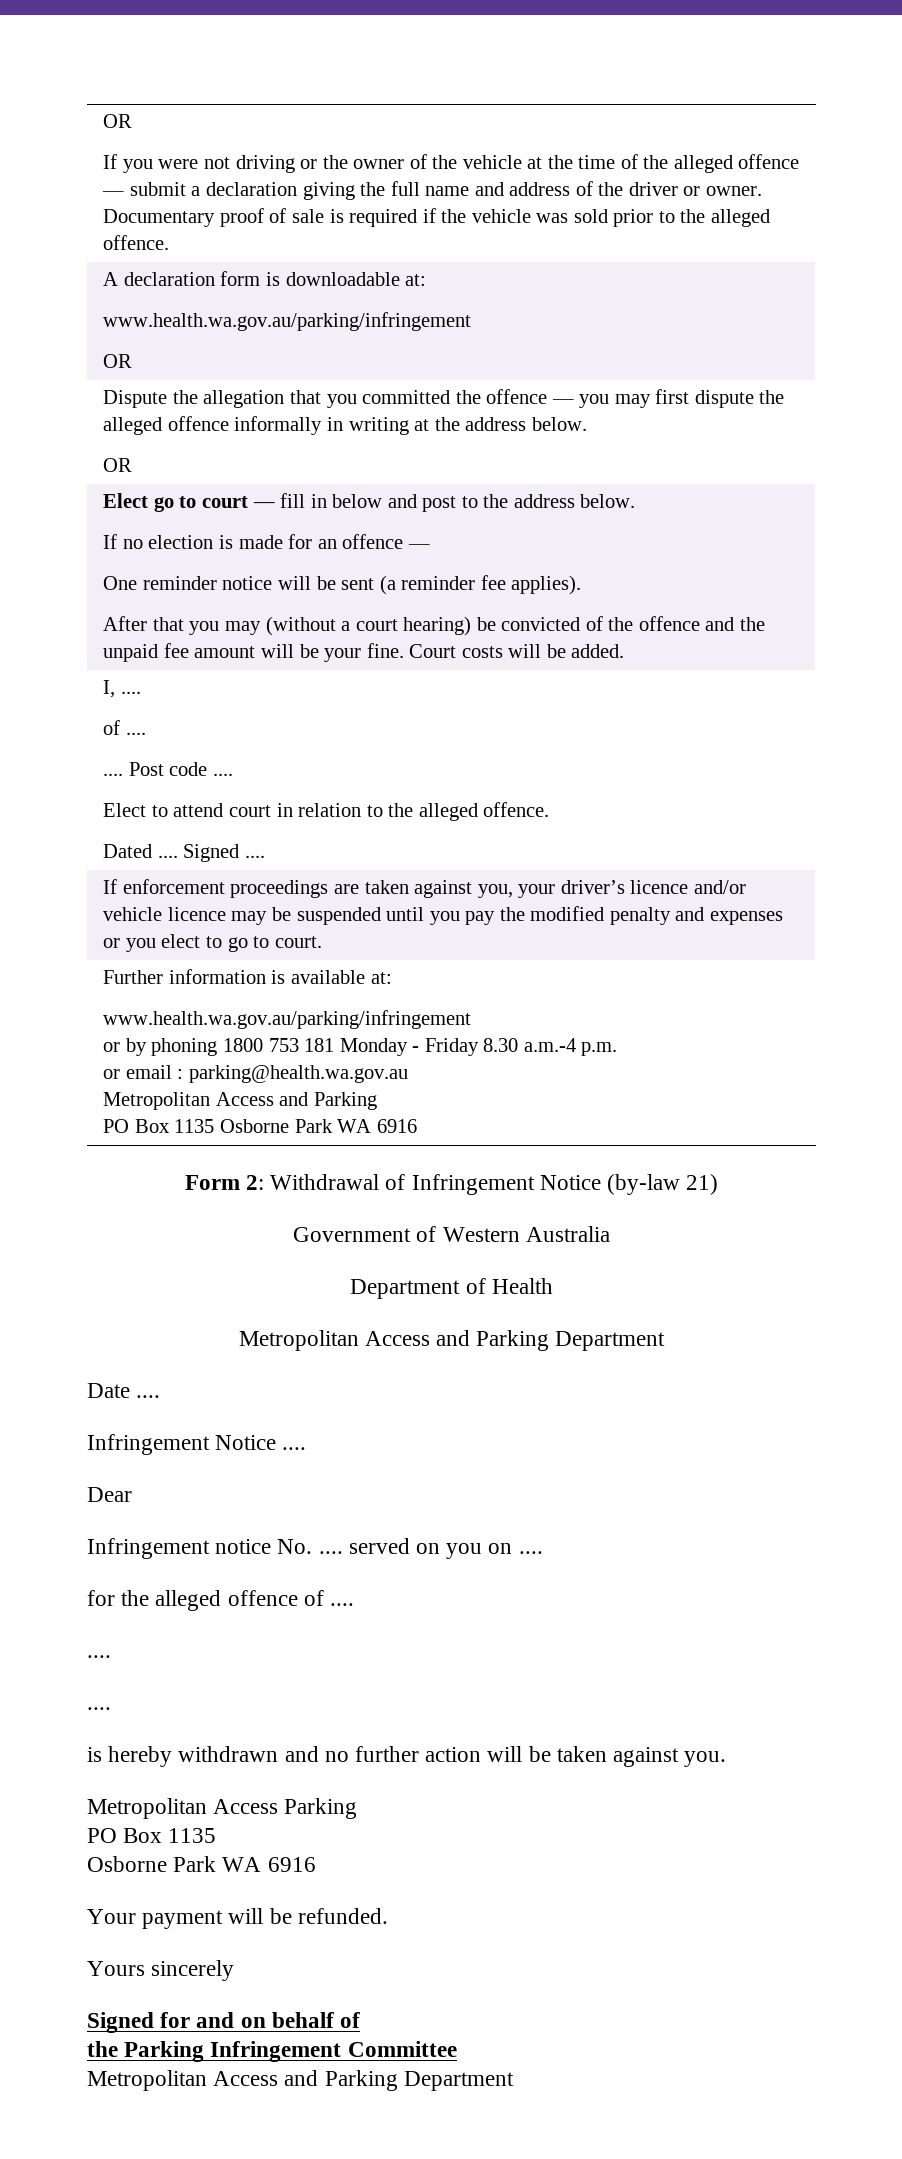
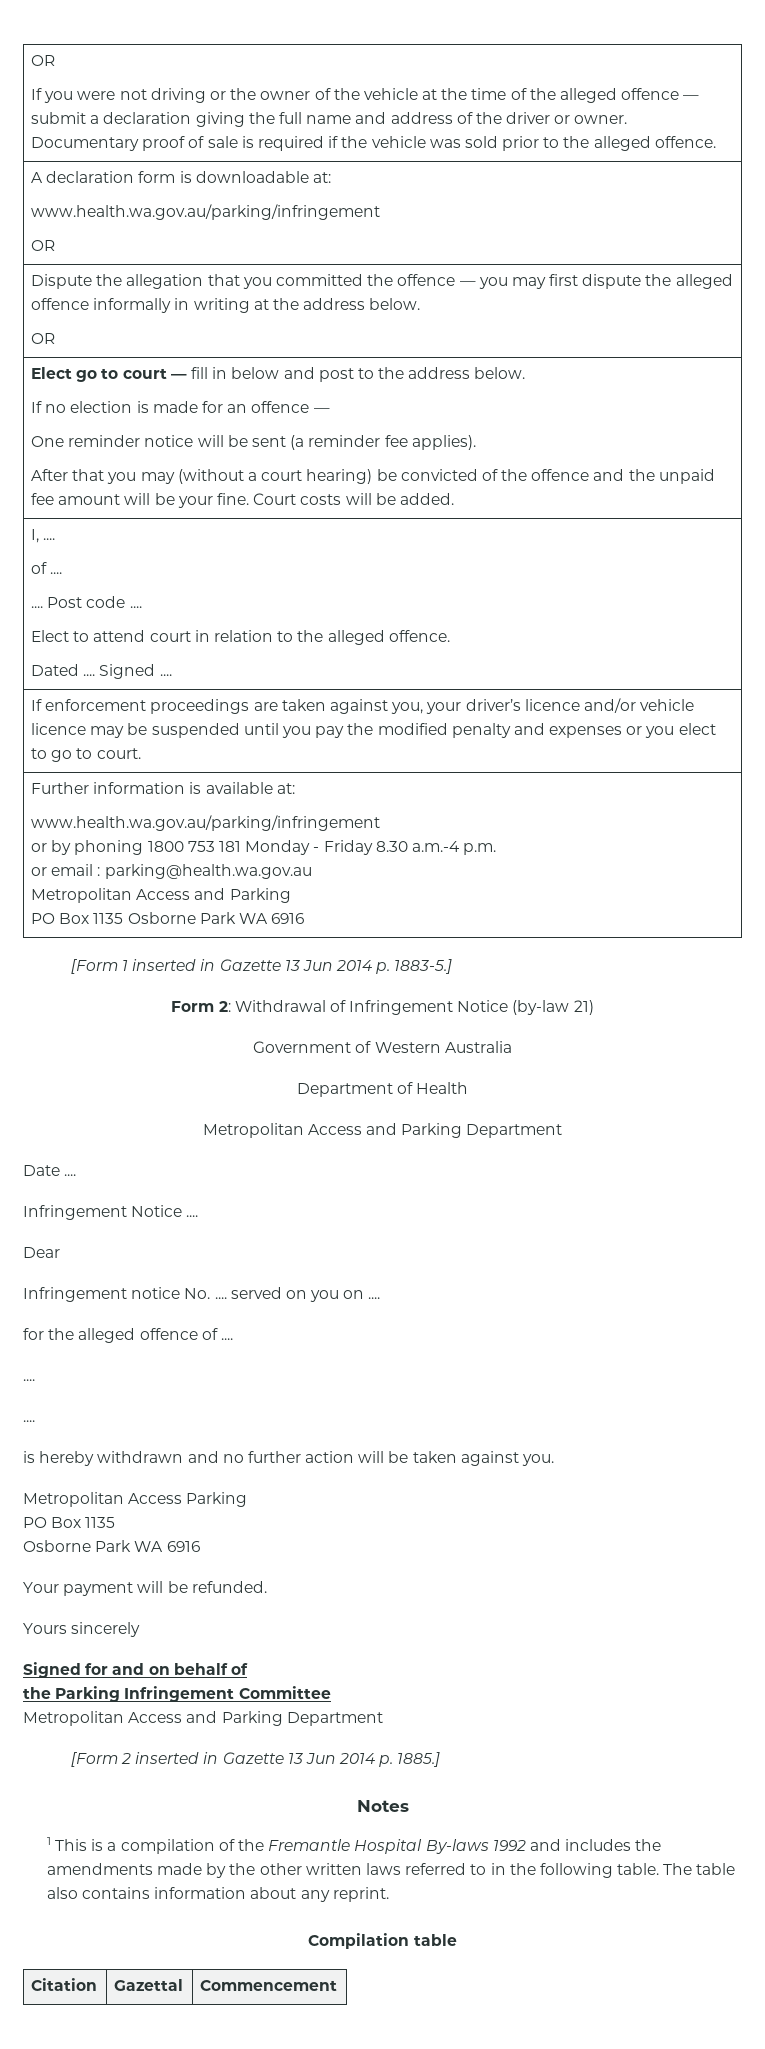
(417, 1126) none -> [70,959,453,974] // [Form 1 inserted in Gazette 13 Jun 2014 p. 1883-5.]
(514, 2081) none -> [70,1752,441,1767] [356,1800,409,1812] [46,1837,662,1854] [46,1863,736,1878] [46,1887,389,1902] [308,1933,457,1949] [31,1978,98,1991] [114,1979,184,1991] [200,1980,338,1991] // [Form 2 inserted in Gazette 13 Jun 2014 p. 1885.] // Notes // 1 This is a compilation of the Fremantle Hospital By-laws 1992 and includes the amendments made by the other written laws referred to in the following table. The table also contains information about any reprint. // Compilation table // Citation | Gazettal | Commencement

